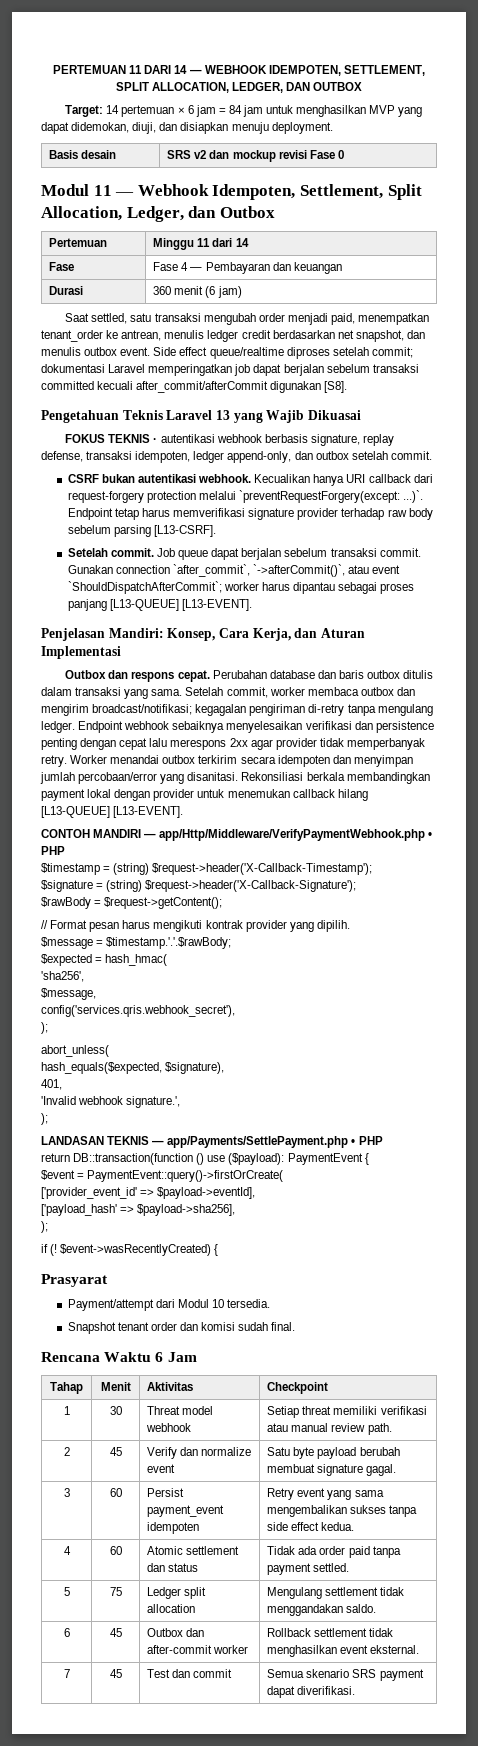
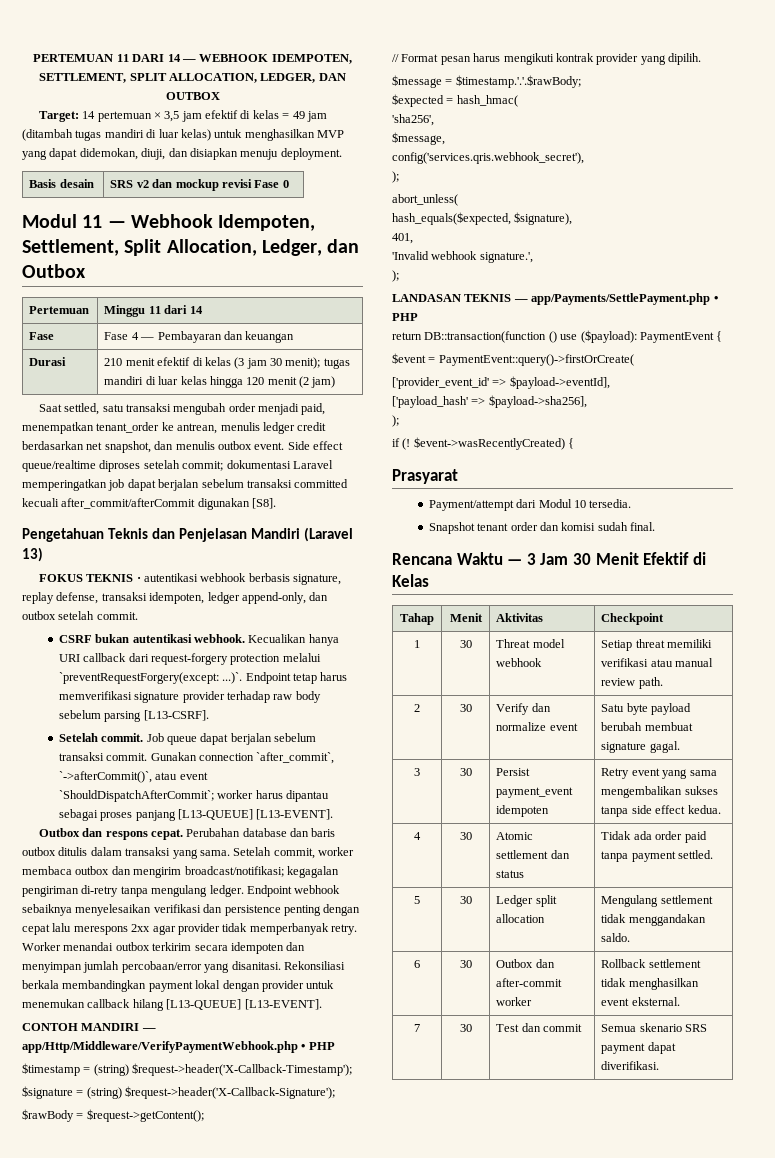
[187,105,264,117] 6 jam = 84 jam -> [164,110,327,122] [22,129,211,141] 3,5 jam efektif di kelas = 49 jam (ditambah tugas mandiri di luar kelas)
[153,286,216,298] 360 menit (6 -> [104,357,350,369] [104,376,310,388] 210 menit efektif di kelas (3 jam 30 menit); tugas mandiri di luar kelas hingga 120 menit (2
[166,410,361,423] Laravel 13 yang Wajib Dikuasai -> [151,527,353,542] [22,547,43,562] dan Penjelasan Mandiri (Laravel 13)
[41,628,365,641] [41,646,121,659] // Penjelasan Mandiri: Konsep, Cara Kerja, dan Aturan Implementasi -> (334, 814) none
[155,1352,164,1362] 6 -> [507,553,536,565] — 3
(197, 1357) none -> [572,552,706,565] [392,574,429,587] 30 Menit Efektif di Kelas
[109,1447,122,1456] 45 -> [459,704,472,712] 30
[109,1488,122,1497] 60 -> [459,768,472,776] 30
[109,1546,122,1555] 60 -> [459,832,472,840] 30
[109,1587,122,1596] 75 -> [459,896,472,904] 30
[109,1628,122,1637] 45 -> [459,960,472,968] 30
[109,1669,122,1678] 45 -> [459,1024,472,1032] 30

